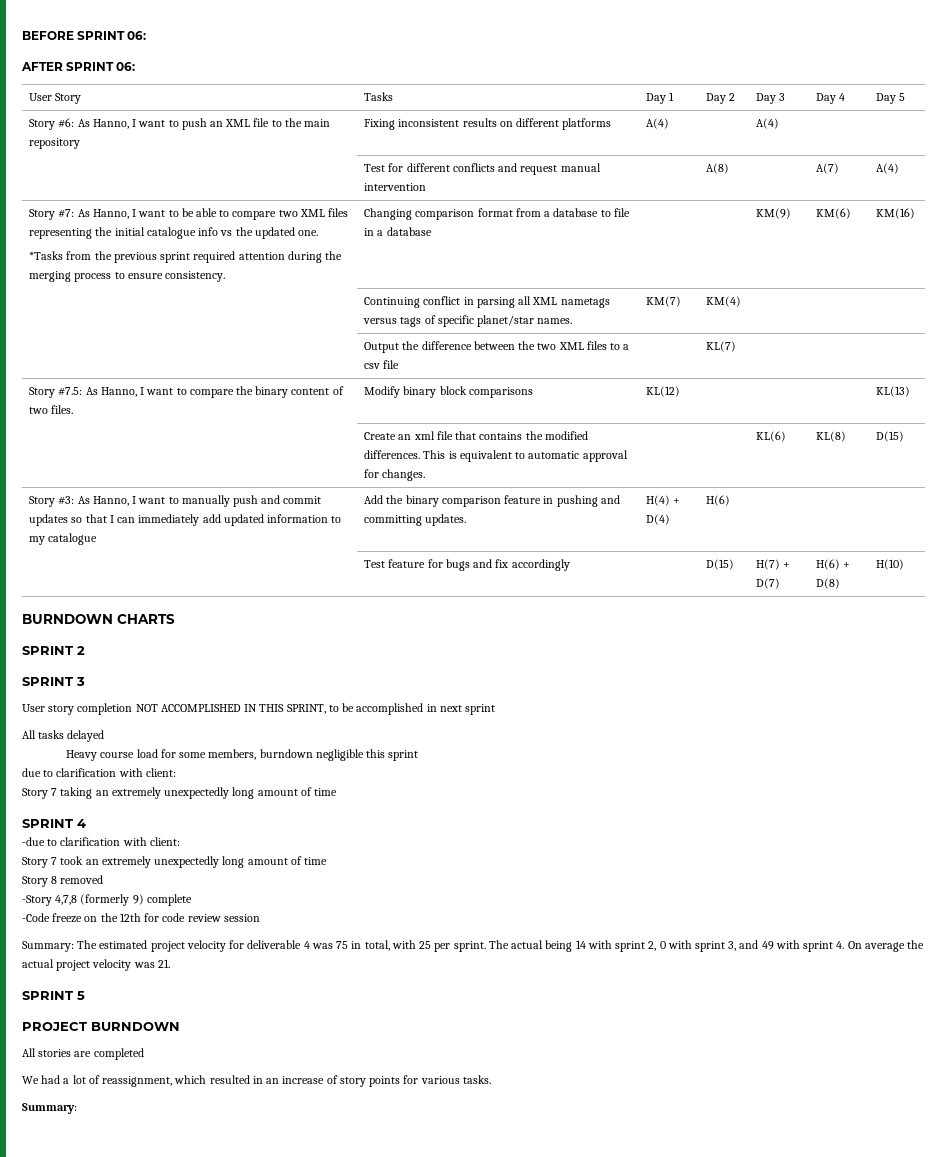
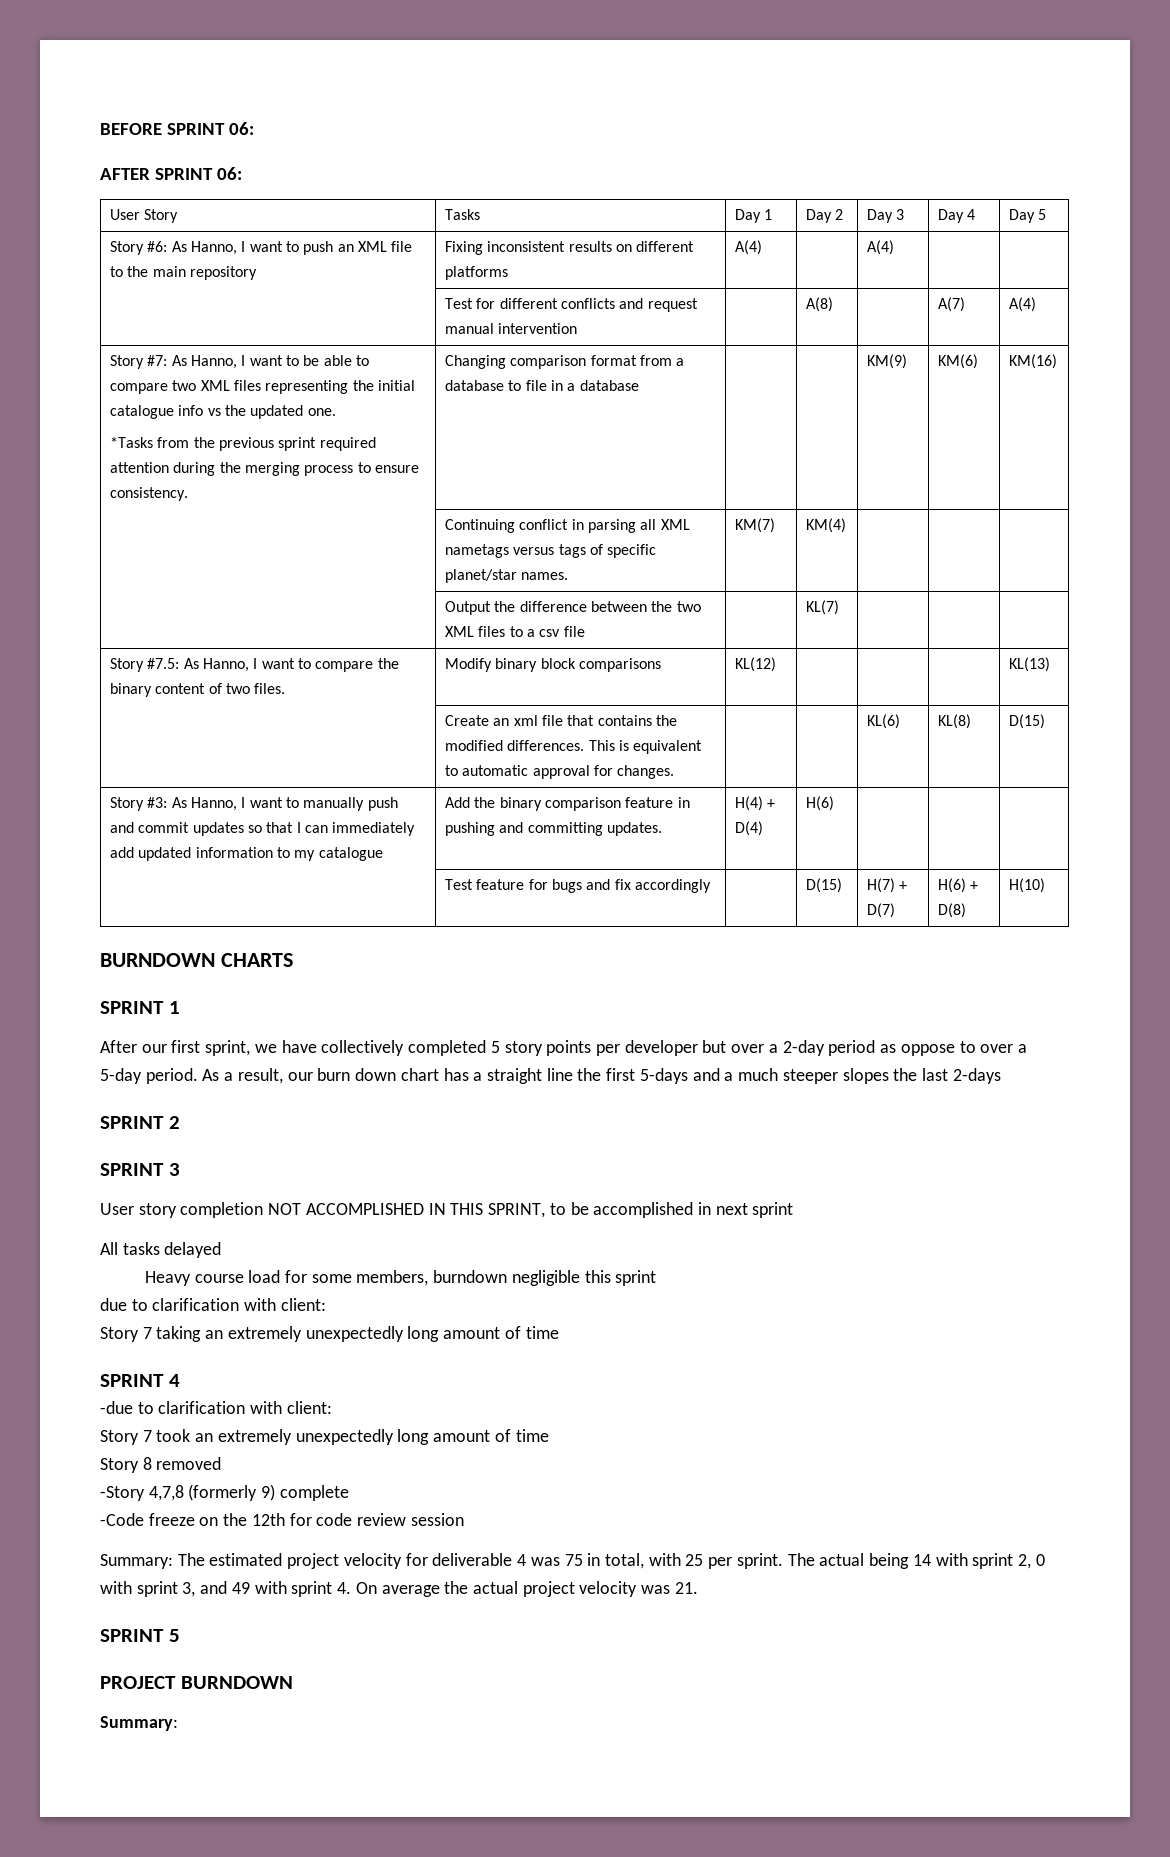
(175, 619) none -> [100,1001,180,1014] [100,1040,1027,1056] [100,1068,1001,1084] // SPRINT 1 // After our first sprint, we have collectively completed 5 story points per developer but over a 2-day period as oppose to over a 5-day period. As a result, our burn down chart has a straight line the first 5-days and a much steeper slopes the last 2-days
[22,1048,144,1060] [22,1075,491,1087] // All stories are completed // We had a lot of reassignment, which resulted in an increase of story points for various tasks. -> (293, 1682) none

